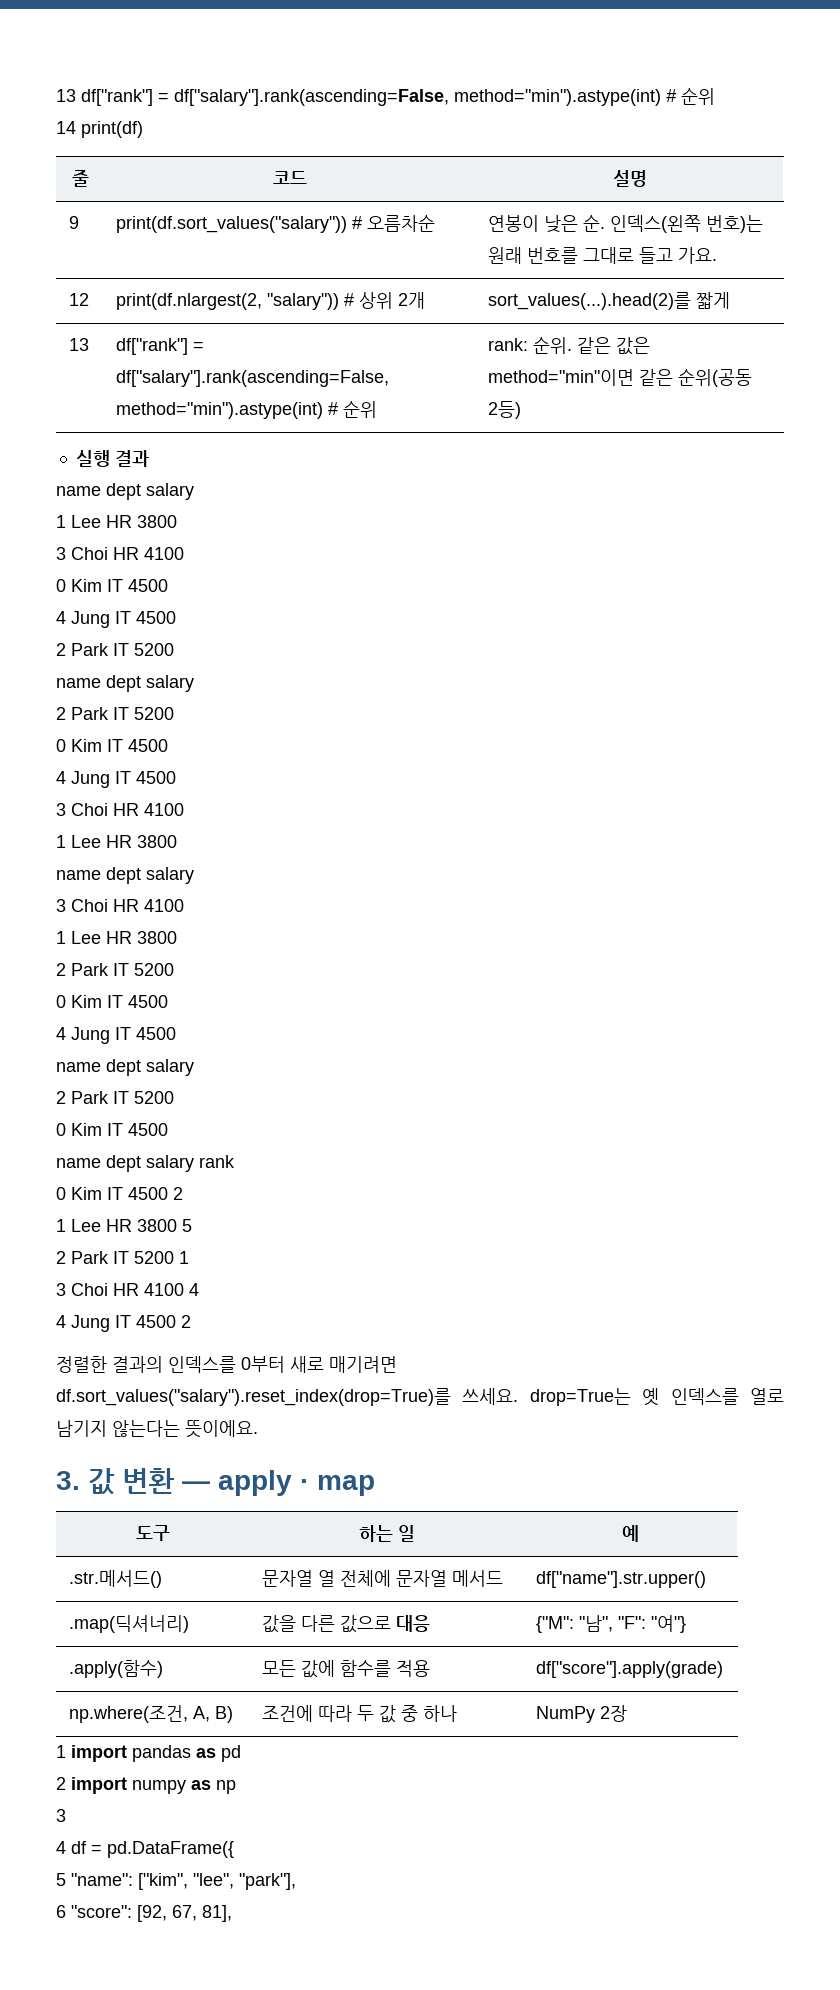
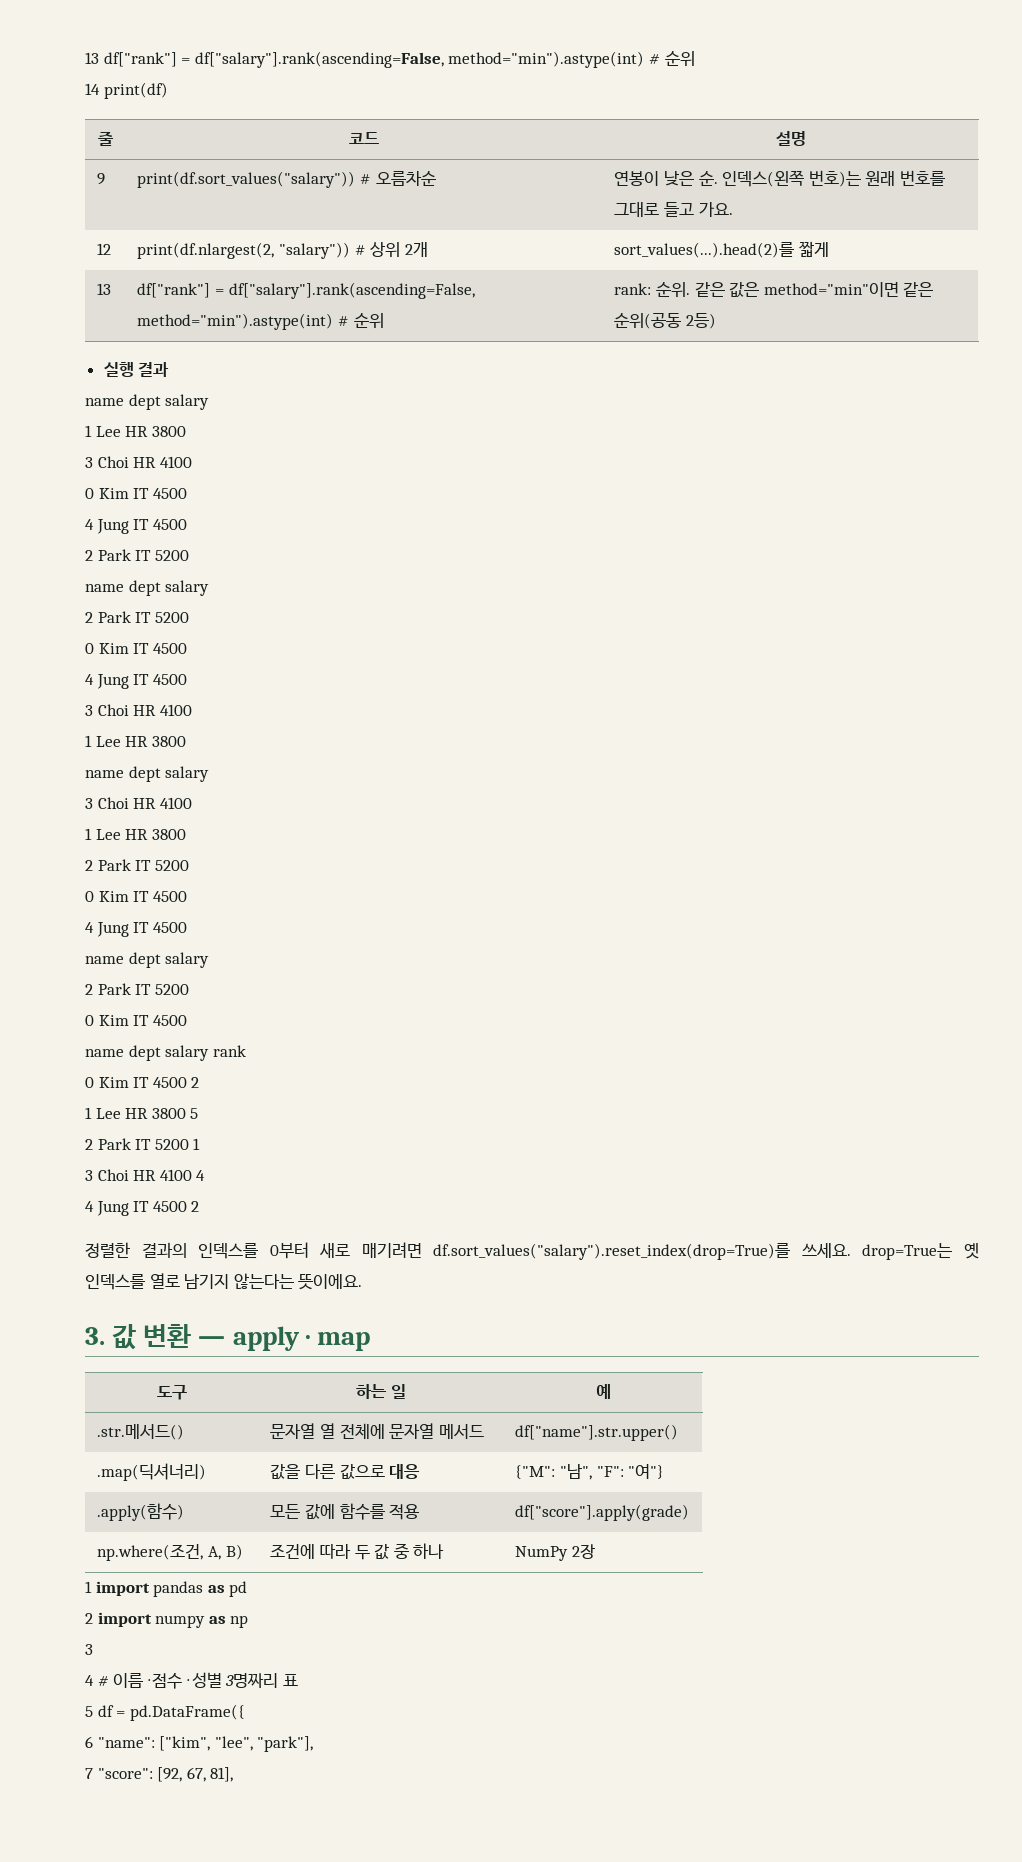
(66, 1847) none -> [97,1672,298,1689] [85,1706,93,1717] # 이름 · 점수 · 성별 3명짜리 표 // 5
[56,1873,66,1886] 5 -> [85,1736,93,1748] 6
[56,1905,66,1918] 6 -> [85,1768,93,1779] 7

